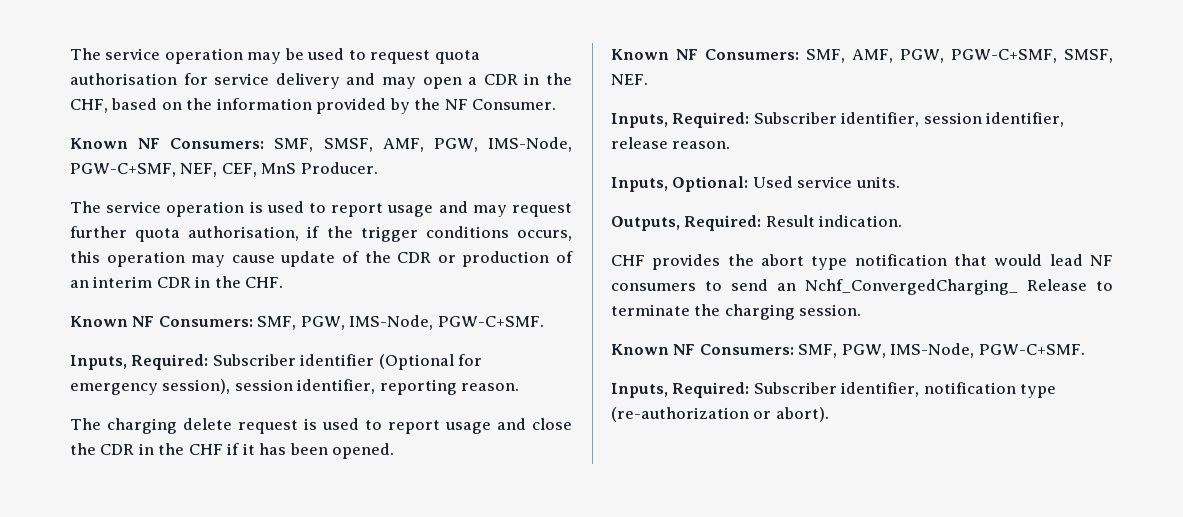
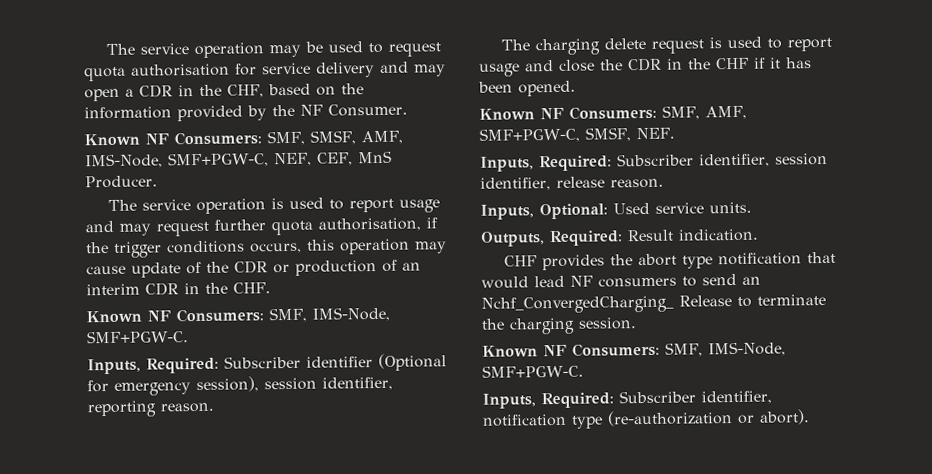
[433,137,572,152] [70,163,176,177] PGW, IMS-Node, PGW-C+SMF, -> [85,152,269,169] IMS-Node, SMF+PGW-C,
[300,315,544,330] PGW, IMS-Node, PGW-C+SMF. -> [311,306,390,322] [87,330,189,344] IMS-Node, SMF+PGW-C.
[900,49,1057,63] PGW, PGW-C+SMF, -> [479,127,580,143] SMF+PGW-C,
[841,343,1085,358] PGW, IMS-Node, PGW-C+SMF. -> [707,341,786,357] [482,364,584,378] IMS-Node, SMF+PGW-C.

